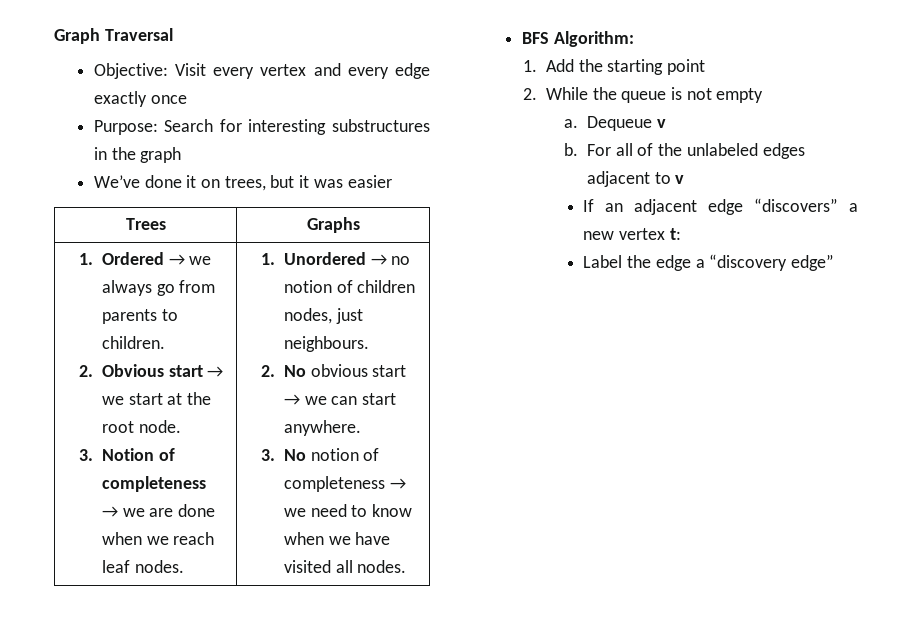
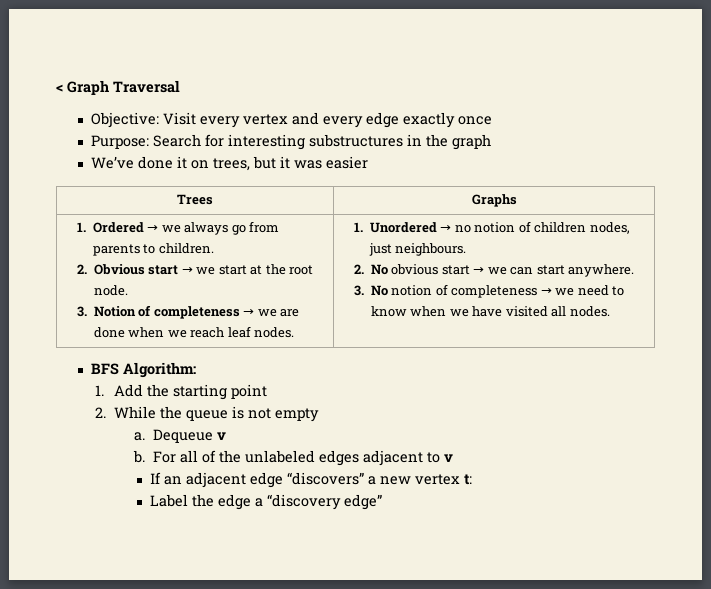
(54, 36) none -> [56,84,63,92] <

